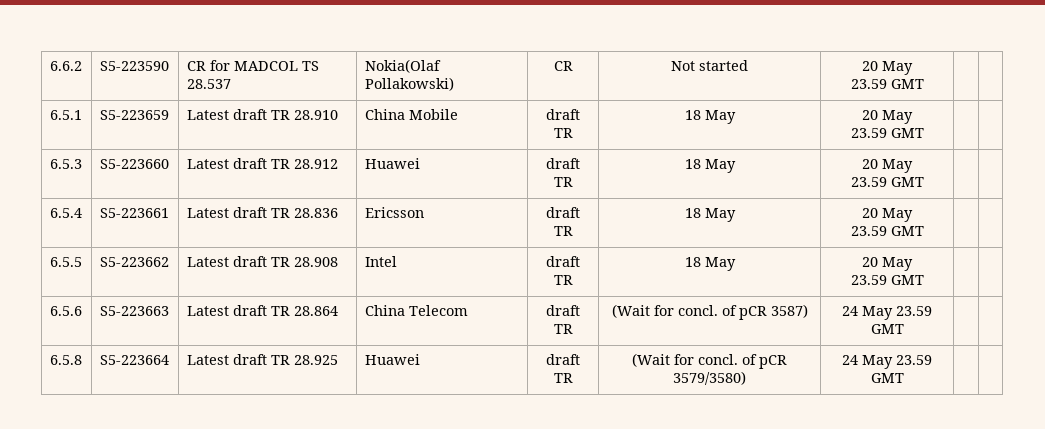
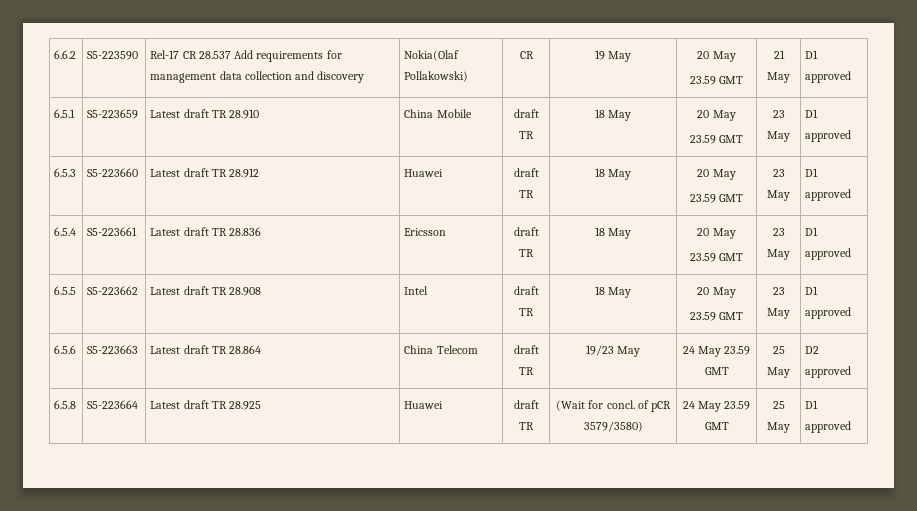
[186,60,319,71] [186,79,231,89] CR for MADCOL TS 28.537 -> [150,50,342,62] [150,71,365,83] Rel-17 CR 28.537 Add requirements for management data collection and discovery
[671,60,748,71] [862,61,913,75] [850,79,924,89] Not started | 20 May // 23.59 GMT | | -> [594,50,632,62] [697,51,736,62] [689,76,744,85] [773,50,785,59] [767,72,790,83] [805,50,819,59] [805,71,852,83] 19 May | 20 May // 23.59 GMT | 21 May | D1 approved
(924, 133) | -> [772,110,785,118] [767,131,790,142] [805,109,819,118] [805,130,852,142] 23 May | D1 approved
(924, 182) | -> [772,169,785,177] [767,190,790,201] [805,168,819,177] [805,189,852,201] 23 May | D1 approved
(924, 231) | -> [772,228,785,236] [767,249,790,260] [805,227,819,236] [805,248,852,260] 23 May | D1 approved
(924, 280) | -> [772,287,785,295] [767,308,790,319] [805,286,819,295] [805,307,852,319] 23 May | D1 approved
[611,304,808,320] [842,306,932,320] [870,324,904,334] (Wait for concl. of pCR 3587) | 24 May 23.59 GMT | | -> [585,345,641,357] [682,346,751,357] [704,367,729,375] [772,346,785,354] [767,367,790,378] [805,346,820,354] [805,366,852,378] 19/23 May | 24 May 23.59 GMT | 25 May | D2 approved
(904, 378) | -> [772,401,785,409] [767,422,790,433] [805,400,819,409] [805,421,852,433] 25 May | D1 approved

